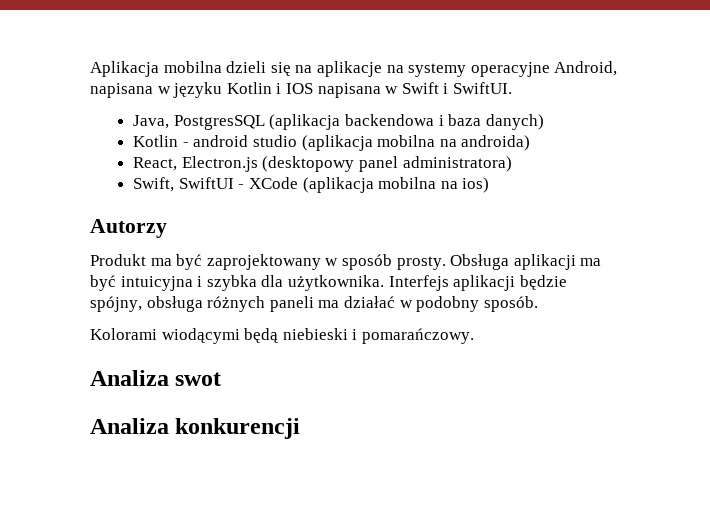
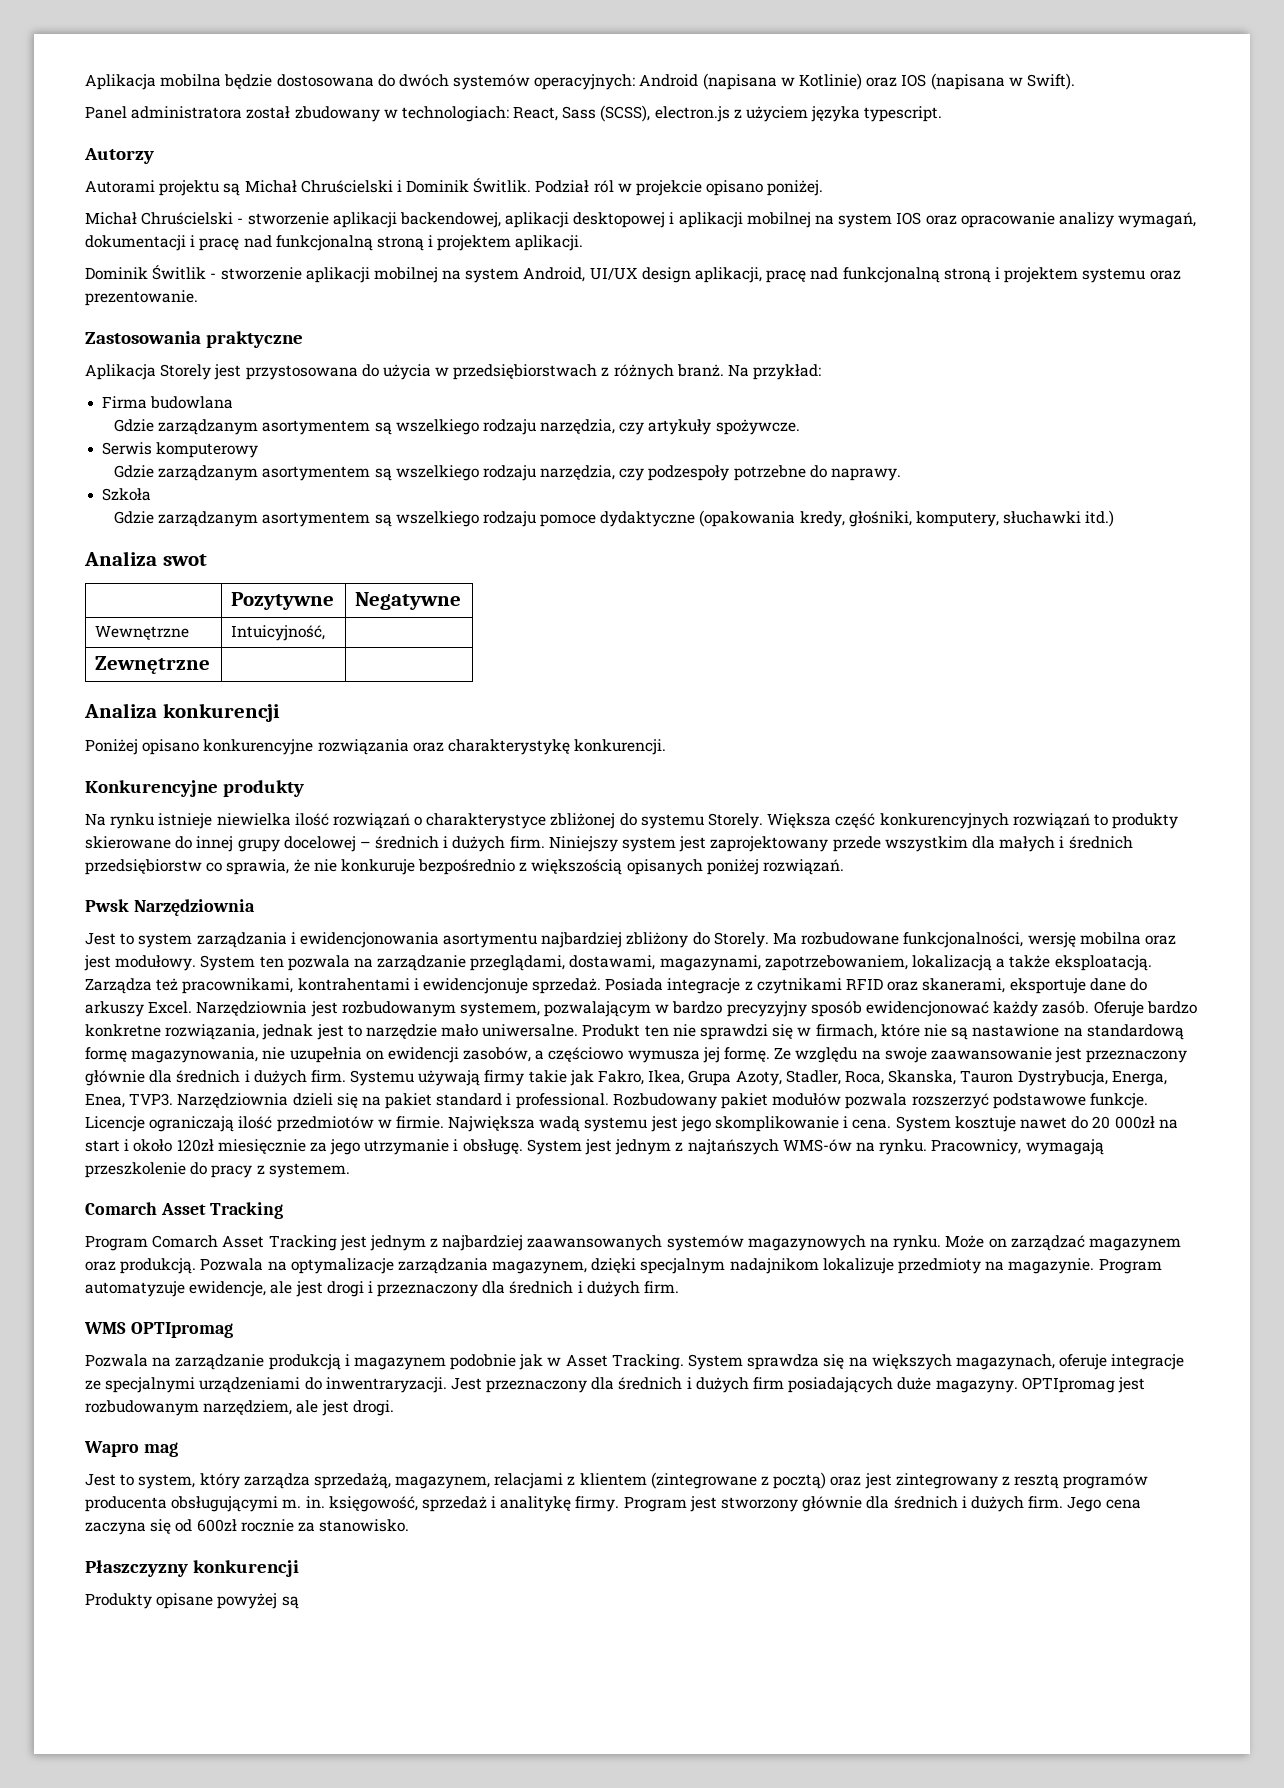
[226,61,618,77] [90,82,512,98] [133,114,544,130] [133,135,531,151] [133,156,512,172] [133,177,490,193] [90,219,167,238] [90,254,602,270] [90,275,567,291] [90,296,538,312] [90,328,474,344] [90,370,222,386] [90,418,301,439] dzieli się na aplikacje na systemy operacyjne Android, napisana w języku Kotlin i IOS napisana w Swift i SwiftUI. // Java, PostgresSQL (aplikacja backendowa i baza danych) // Kotlin - android studio (aplikacja mobilna na androida) // React, Electron.js (desktopowy panel administratora) // Swift, SwiftUI - XCode (aplikacja mobilna na ios) // Autorzy // Produkt ma być zaprojektowany w sposób prosty. Obsługa aplikacji ma być intuicyjna i szybka dla użytkownika. Interfejs aplikacji będzie spójny, obsługa różnych paneli ma działać w podobny sposób. // Kolorami wiodącymi będą niebieski i pomarańczowy. // Analiza swot // Analiza konkurencji -> [224,73,1075,90] [85,105,943,122] [84,148,154,164] [85,178,824,196] [85,212,1197,228] [85,235,584,251] [85,265,1181,283] [85,290,198,306] [85,331,304,348] [85,364,822,380] [102,396,234,409] [113,419,800,435] [102,442,259,458] [113,465,902,481] [102,488,152,501] [113,510,1115,527] [84,551,207,566] [231,592,335,610] [355,592,462,610] [95,625,190,640] [231,625,326,641] [95,656,211,674] [84,703,280,722] [85,739,667,755] [85,780,305,797] [85,813,1179,829] [85,836,1133,852] [85,859,845,875] [85,899,255,916] [85,932,1176,948] [84,955,1152,971] [85,978,1147,994] [85,1001,1197,1017] [85,1024,1184,1040] [85,1047,1188,1063] [85,1070,1167,1086] [85,1093,1148,1109] [85,1116,1178,1132] [85,1139,1104,1155] [85,1162,350,1178] [85,1202,284,1219] [85,1235,1181,1251] [85,1258,1162,1274] [85,1281,680,1297] [84,1322,233,1338] [85,1354,1185,1370] [85,1377,1145,1393] [85,1400,394,1416] [84,1441,178,1457] [85,1472,1149,1489] [85,1496,1141,1512] [85,1519,410,1535] [85,1560,300,1577] [85,1593,299,1609] będzie dostosowana do dwóch systemów operacyjnych: Android (napisana w Kotlinie) oraz IOS (napisana w Swift). // Panel administratora został zbudowany w technologiach: React, Sass (SCSS), electron.js z użyciem języka typescript. // Autorzy // Autorami projektu są Michał Chruścielski i Dominik Świtlik. Podział ról w projekcie opisano poniżej. // Michał Chruścielski - stworzenie aplikacji backendowej, aplikacji desktopowej i aplikacji mobilnej na system IOS oraz opracowanie analizy wymagań, dokumentacji i pracę nad funkcjonalną stroną i projektem aplikacji. // Dominik Świtlik - stworzenie aplikacji mobilnej na system Android, UI/UX design aplikacji, pracę nad funkcjonalną stroną i projektem systemu oraz prezentowanie. // Zastosowania praktyczne // Aplikacja Storely jest przystosowana do użycia w przedsiębiorstwach z różnych branż. Na przykład: // Firma budowlana // Gdzie zarządzanym asortymentem są wszelkiego rodzaju narzędzia, czy artykuły spożywcze. // Serwis komputerowy // Gdzie zarządzanym asortymentem są wszelkiego rodzaju narzędzia, czy podzespoły potrzebne do naprawy. // Szkoła // Gdzie zarządzanym asortymentem są wszelkiego rodzaju pomoce dydaktyczne (opakowania kredy, głośniki, komputery, słuchawki itd.) // Analiza swot // | Pozytywne | Negatywne // Wewnętrzne | Intuicyjność, | // Zewnętrzne | | // Analiza konkurencji // Poniżej opisano konkurencyjne rozwiązania oraz charakterystykę konkurencji. // Konkurencyjne produkty // Na rynku istnieje niewielka ilość rozwiązań o charakterystyce zbliżonej do systemu Storely. Większa część konkurencyjnych rozwiązań to produkty skierowane do innej grupy docelowej – średnich i dużych firm. Niniejszy system jest zaprojektowany przede wszystkim dla małych i średnich przedsiębiorstw co sprawia, że nie konkuruje bezpośrednio z większością opisanych poniżej rozwiązań. // Pwsk Narzędziownia // Jest to system zarządzania i ewidencjonowania asortymentu najbardziej zbliżony do Storely. Ma rozbudowane funkcjonalności, wersję mobilna oraz jest modułowy. System ten pozwala na zarządzanie przeglądami, dostawami, magazynami, zapotrzebowaniem, lokalizacją a także eksploatacją. Zarządza też pracownikami, kontrahentami i ewidencjonuje sprzedaż. Posiada integracje z czytnikami RFID oraz skanerami, eksportuje dane do arkuszy Excel. Narzędziownia jest rozbudowanym systemem, pozwalającym w bardzo precyzyjny sposób ewidencjonować każdy zasób. Oferuje bardzo konkretne rozwiązania, jednak jest to narzędzie mało uniwersalne. Produkt ten nie sprawdzi się w firmach, które nie są nastawione na standardową formę magazynowania, nie uzupełnia on ewidencji zasobów, a częściowo wymusza jej formę. Ze względu na swoje zaawansowanie jest przeznaczony głównie dla średnich i dużych firm. Systemu używają firmy takie jak Fakro, Ikea, Grupa Azoty, Stadler, Roca, Skanska, Tauron Dystrybucja, Energa, Enea, TVP3. Narzędziownia dzieli się na pakiet standard i professional. Rozbudowany pakiet modułów pozwala rozszerzyć podstawowe funkcje. Licencje ograniczają ilość przedmiotów w firmie. Największa wadą systemu jest jego skomplikowanie i cena. System kosztuje nawet do 20 000zł na start i około 120zł miesięcznie za jego utrzymanie i obsługę. System jest jednym z najtańszych WMS-ów na rynku. Pracownicy, wymagają przeszkolenie do pracy z systemem. // Comarch Asset Tracking // Program Comarch Asset Tracking jest jednym z najbardziej zaawansowanych systemów magazynowych na rynku. Może on zarządzać magazynem oraz produkcją. Pozwala na optymalizacje zarządzania magazynem, dzięki specjalnym nadajnikom lokalizuje przedmioty na magazynie. Program automatyzuje ewidencje, ale jest drogi i przeznaczony dla średnich i dużych firm. // WMS OPTIpromag // Pozwala na zarządzanie produkcją i magazynem podobnie jak w Asset Tracking. System sprawdza się na większych magazynach, oferuje integracje ze specjalnymi urządzeniami do inwentraryzacji. Jest przeznaczony dla średnich i dużych firm posiadających duże magazyny. OPTIpromag jest rozbudowanym narzędziem, ale jest drogi. // Wapro mag // Jest to system, który zarządza sprzedażą, magazynem, relacjami z klientem (zintegrowane z pocztą) oraz jest zintegrowany z resztą programów producenta obsługującymi m. in. księgowość, sprzedaż i analitykę firmy. Program jest stworzony głównie dla średnich i dużych firm. Jego cena zaczyna się od 600zł rocznie za stanowisko. // Płaszczyzny konkurencji // Produkty opisane powyżej są

